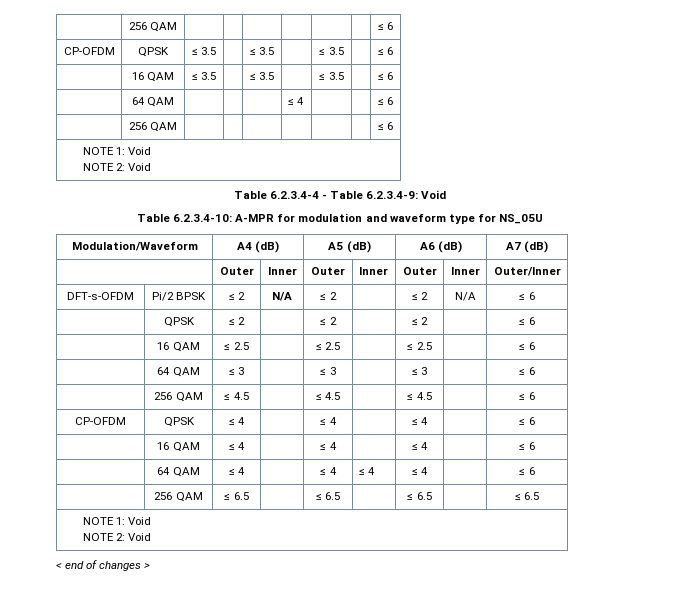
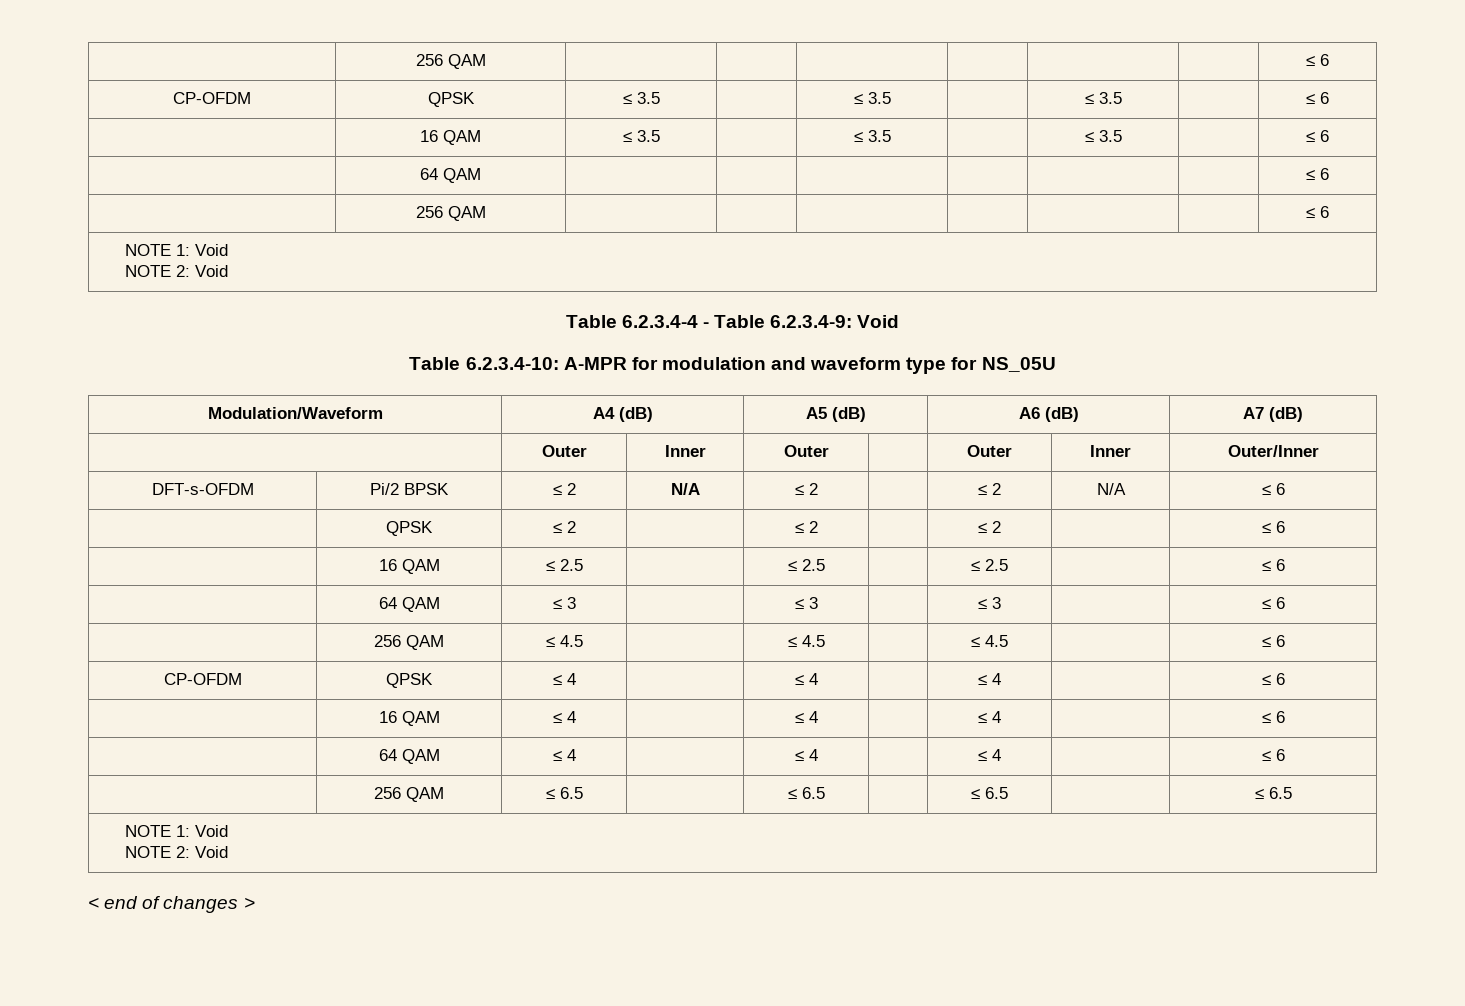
[287,97,304,105] ≤ 4 -> (481, 175) none
[358,267,388,275] Inner -> (829, 451) none
[358,467,375,475] ≤ 4 -> (818, 755) none

